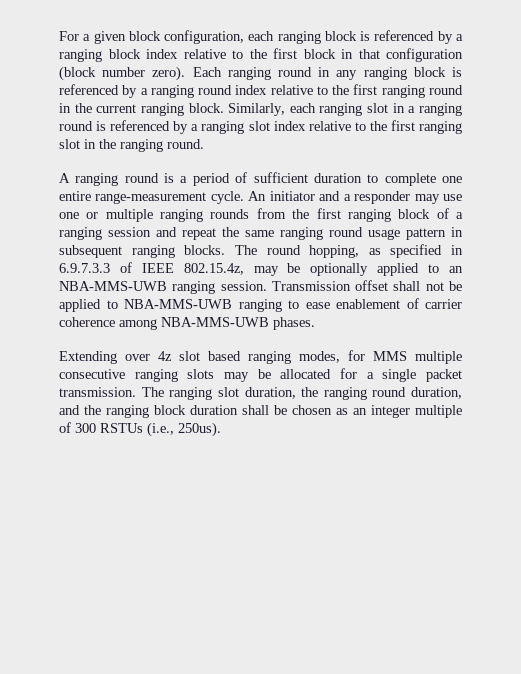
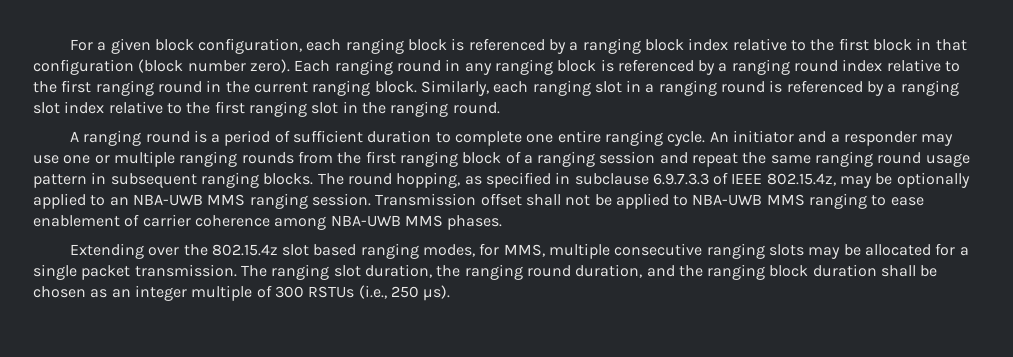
[95,192,207,204] range-measurement -> [605,130,664,146] ranging
(463, 250) none -> [574,173,649,185] subclause
[59,281,167,291] NBA-MMS-UWB -> [132,194,246,206] NBA-UWB MMS
[124,299,232,309] NBA-MMS-UWB -> [692,194,805,206] NBA-UWB MMS
[161,317,269,327] NBA-MMS-UWB -> [330,215,443,227] NBA-UWB MMS
[158,351,172,361] 4z -> [183,244,278,256] the 802.15.4z
[373,351,407,361] MMS -> [503,244,545,257] MMS,
[178,422,221,437] 250us). -> [390,285,451,301] 250 µs).

